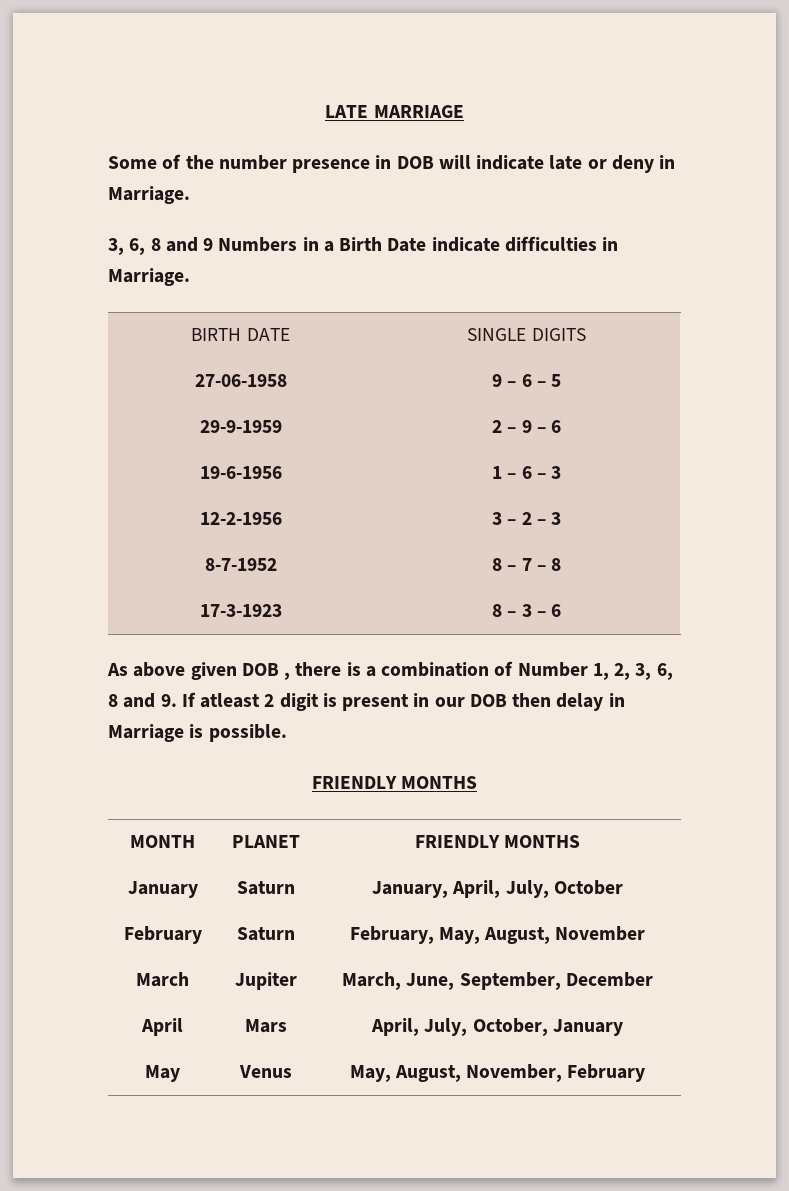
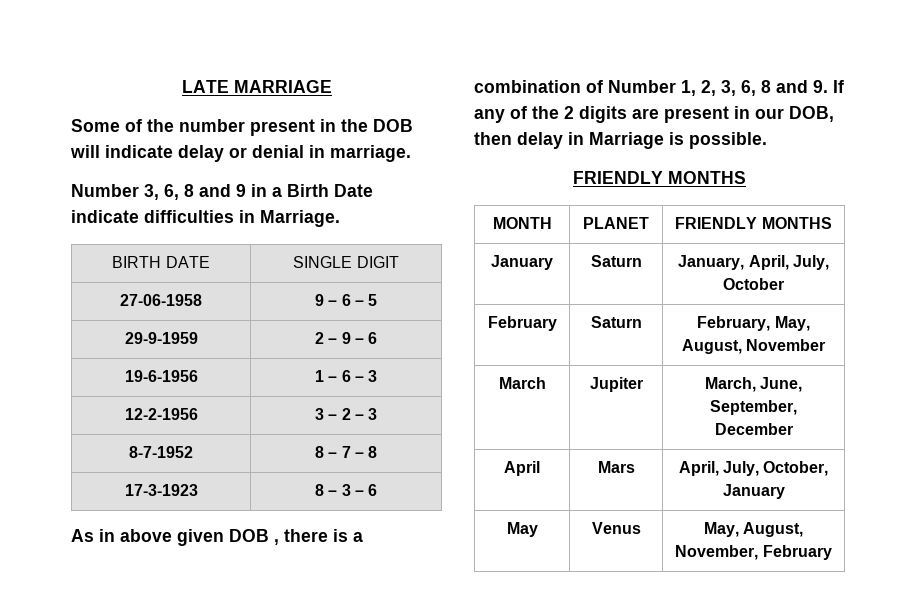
[292,155,676,173] [108,186,190,204] presence in DOB will indicate late or deny in Marriage. // -> [250,119,413,136] [70,145,411,162] [71,184,139,197] present in the DOB will indicate delay or denial in marriage. // Number
[218,237,298,252] Numbers -> (246, 190) none
[531,328,586,341] DIGITS -> [356,256,399,268] DIGIT
(128, 669) none -> [99,529,115,542] in
[200,693,337,711] atleast 2 digit is -> [474,106,659,123] any of the 2 digits are
[469,694,507,707] DOB -> [789,106,834,122] DOB,

